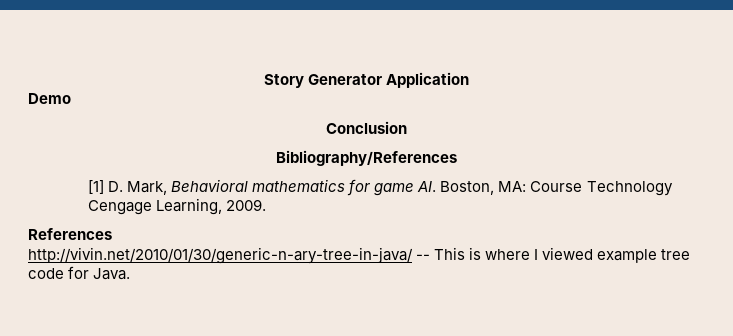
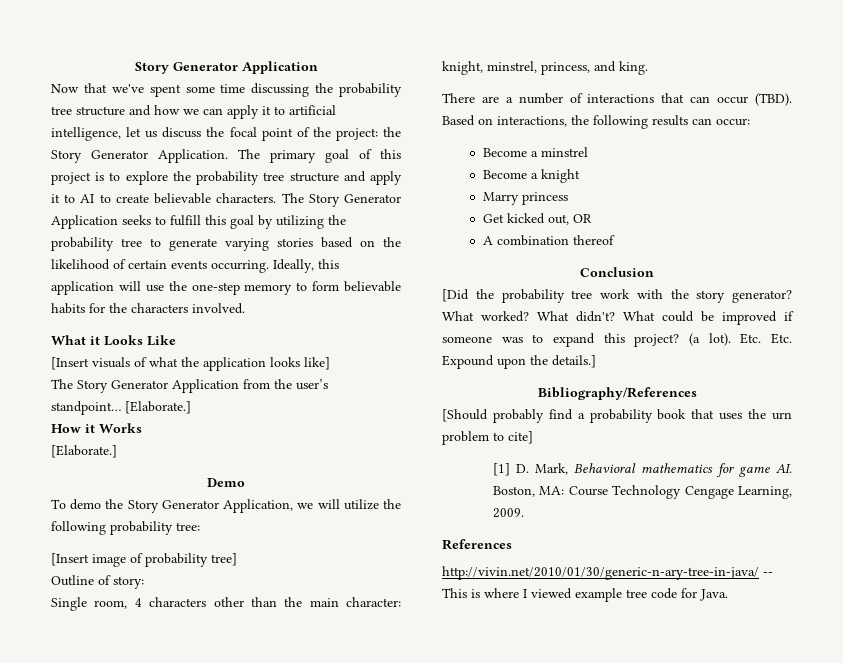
[28,93,71,104] [326,121,407,134] [276,150,457,166] Demo // Conclusion // Bibliography/References -> [51,83,402,97] [51,105,336,119] [51,127,401,141] [51,149,401,163] [51,171,403,185] [51,193,401,207] [51,215,346,229] [51,237,401,251] [51,259,339,273] [51,281,401,295] [51,303,245,314] [51,335,176,346] [51,357,330,371] [51,379,328,393] [51,401,191,415] [51,423,142,433] [51,445,117,458] [207,478,245,487] [51,499,402,513] [51,521,200,535] [51,553,237,567] [51,575,144,589] [51,597,401,611] [442,61,648,75] [442,93,792,106] [442,115,750,129] [482,147,588,157] [482,169,580,183] [482,192,568,205] [482,213,592,225] [482,235,615,246] [580,267,654,277] [442,289,792,303] [442,311,794,325] [442,333,792,347] [442,355,596,369] [537,387,697,400] [442,409,792,423] [442,431,533,445] Now that we've spent some time discussing the probability tree structure and how we can apply it to artificial intelligence, let us discuss the focal point of the project: the Story Generator Application. The primary goal of this project is to explore the probability tree structure and apply it to AI to create believable characters. The Story Generator Application seeks to fulfill this goal by utilizing the probability tree to generate varying stories based on the likelihood of certain events occurring. Ideally, this application will use the one-step memory to form believable habits for the characters involved. // What it Looks Like // [Insert visuals of what the application looks like] // The Story Generator Application from the user’s standpoint… [Elaborate.] // How it Works // [Elaborate.] // Demo // To demo the Story Generator Application, we will utilize the following probability tree: // [Insert image of probability tree] // Outline of story: // Single room, 4 characters other than the main character: knight, minstrel, princess, and king. // There are a number of interactions that can occur (TBD). Based on interactions, the following results can occur: // Become a minstrel // Become a knight // Marry princess // Get kicked out, OR // A combination thereof // Conclusion // [Did the probability tree work with the story generator? What worked? What didn't? What could be improved if someone was to expand this project? (a lot). Etc. Etc. Expound upon the details.] // Bibliography/References // [Should probably find a probability book that uses the urn problem to cite]

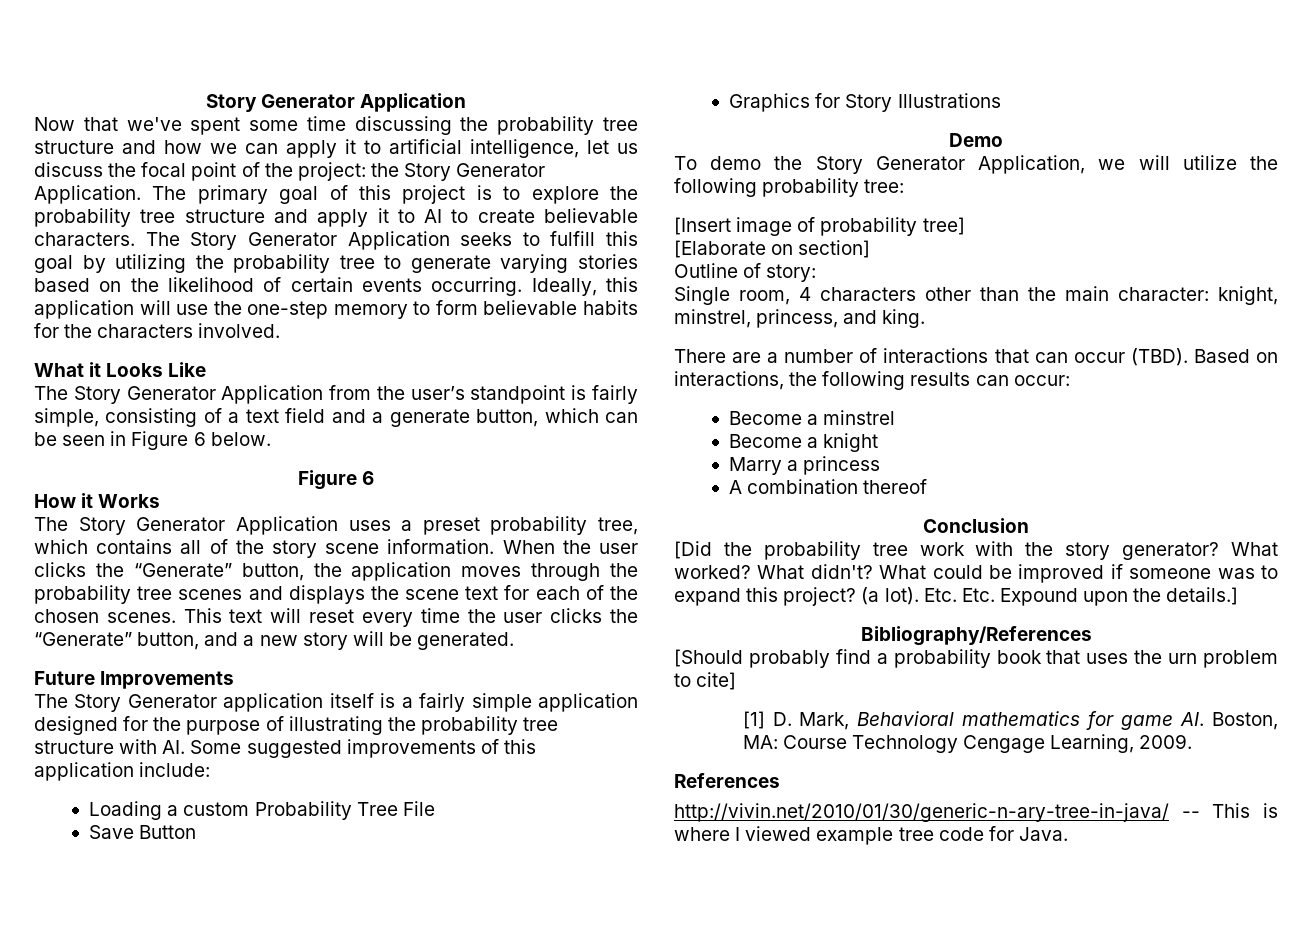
[51,357,330,371] // [Insert visuals of what the application looks like] -> (207, 369) none
[51,401,191,415] [51,423,142,433] [51,445,117,458] standpoint… [Elaborate.] // How it Works // [Elaborate.] -> [470,385,639,404] [34,408,638,427] [34,431,271,450] [297,470,375,490] [34,493,161,508] [34,516,638,535] [34,539,639,558] [34,562,638,581] [34,585,638,604] [34,608,638,627] [34,631,515,650] [34,671,235,689] [34,693,639,712] [34,716,559,735] [34,739,536,758] [34,762,211,781] [89,801,435,820] [89,825,197,839] [729,93,1001,112] standpoint is fairly simple, consisting of a text field and a generate button, which can be seen in Figure 6 below. // Figure 6 // How it Works // The Story Generator Application uses a preset probability tree, which contains all of the story scene information. When the user clicks the “Generate” button, the application moves through the probability tree scenes and displays the scene text for each of the chosen scenes. This text will reset every time the user clicks the “Generate” button, and a new story will be generated. // Future Improvements // The Story Generator application itself is a fairly simple application designed for the purpose of illustrating the probability tree structure with AI. Some suggested improvements of this application include: // Loading a custom Probability Tree File // Save Button // Graphics for Story Illustrations
(237, 559) none -> [674,240,871,258] // [Elaborate on section]
(519, 198) none -> [787,460,799,471] a
[482,213,592,225] // Get kicked out, OR -> (881, 465) none

